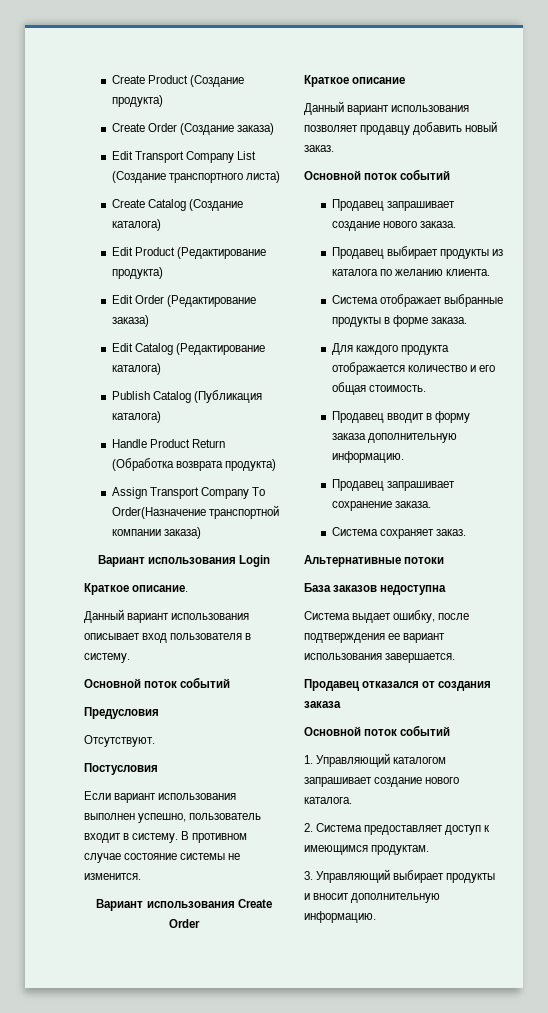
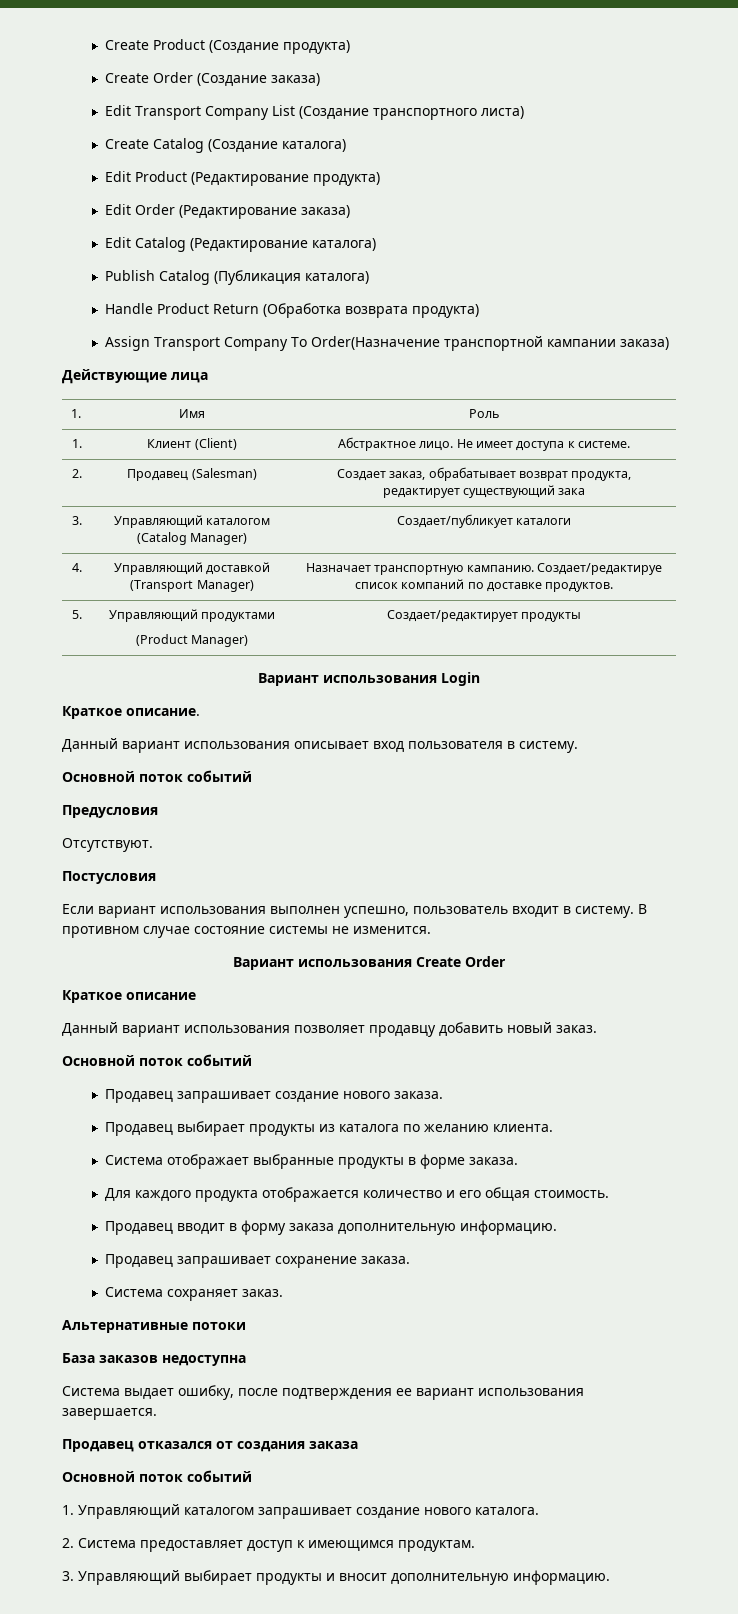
[111,527,201,539] компании заказа) -> [546,337,669,350] [62,369,208,384] [71,409,82,418] [179,409,205,418] [469,409,499,418] [72,439,82,448] [147,438,237,450] [337,437,631,451] [72,469,82,478] [127,468,257,481] [336,467,632,481] [382,485,586,498] [72,516,82,525] [113,515,271,528] [136,532,248,545] [396,514,572,528] [72,563,82,572] [113,562,271,575] [130,580,254,592] [305,563,663,575] [354,579,614,592] [72,610,82,619] [108,609,276,622] [135,634,249,647] [386,610,582,622] кампании заказа) // Действующие лица // 1. | Имя | Роль // 1. | Клиент (Client) | Абстрактное лицо. Не имеет доступа к системе. // 2. | Продавец (Salesman) | Создает заказ, обрабатывает возврат продукта, редактирует существующий зака // 3. | Управляющий каталогом (Catalog Manager) | Создает/публикует каталоги // 4. | Управляющий доставкой (Transport Manager) | Назначает транспортную кампанию. Создает/редактируе список компаний по доставке продуктов. // 5. | Управляющий продуктами // (Product Manager) | Создает/редактирует продукты

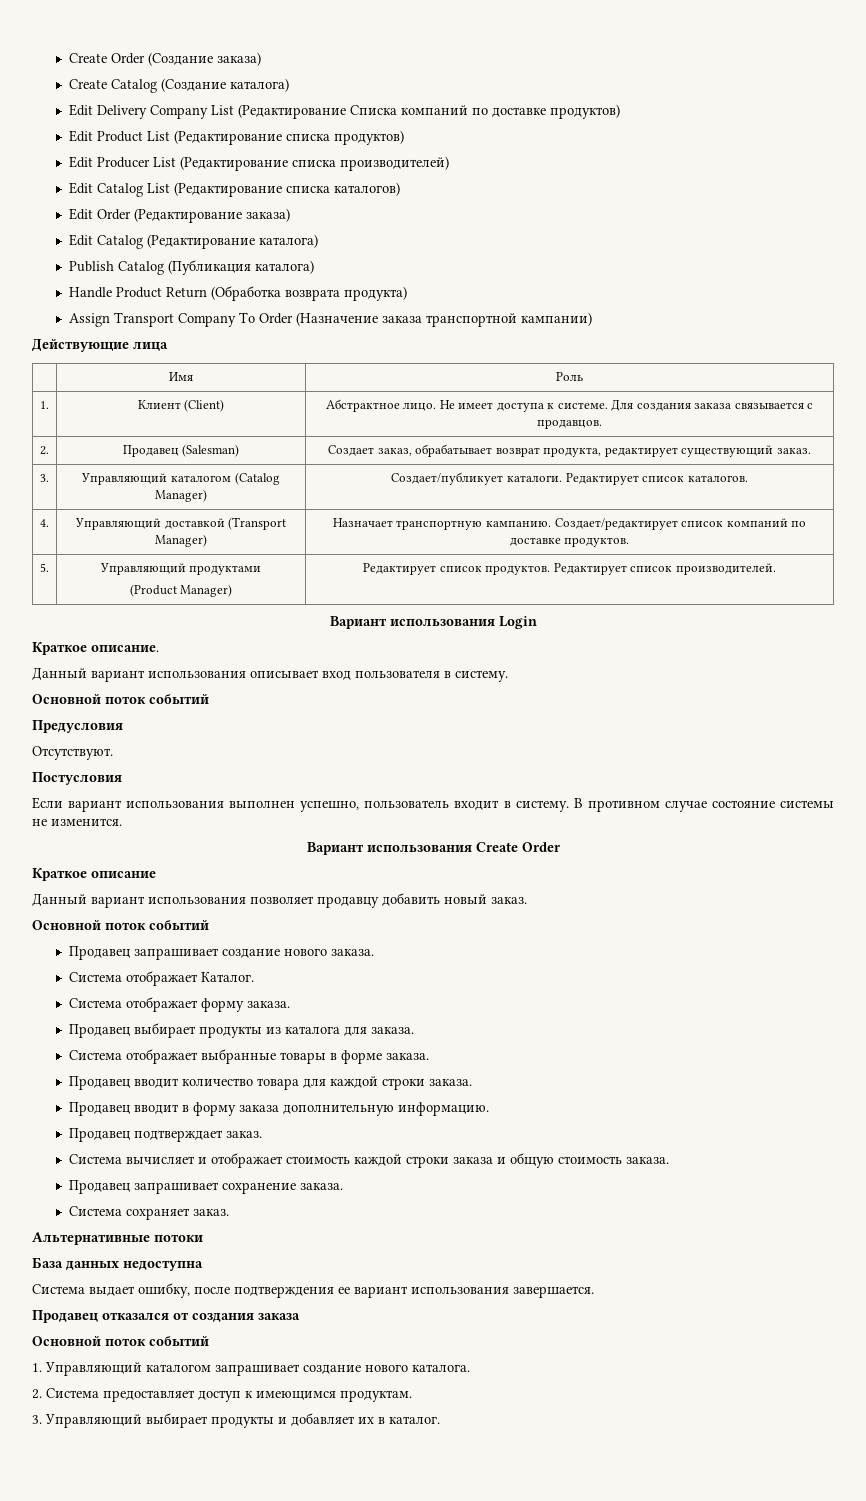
[104,39,350,54] [104,73,149,83] Create Product (Создание продукта) // Create -> [69,53,108,63] Create
[104,105,524,120] [104,138,346,153] [104,171,380,186] Edit Transport Company List (Создание транспортного листа) // Create Catalog (Создание каталога) // Edit Product (Редактирование продукта) -> [69,78,290,93] [69,104,621,119] [69,130,405,145] [69,156,450,171] [69,182,401,197] Create Catalog (Создание каталога) // Edit Delivery Company List (Редактирование Списка компаний по доставке продуктов) // Edit Product List (Редактирование списка продуктов) // Edit Producer List (Редактирование списка производителей) // Edit Catalog List (Редактирование списка каталогов)
[310,336,669,351] Order(Назначение транспортной кампании заказа) -> [259,312,593,327] Order (Назначение заказа транспортной кампании)
[71,409,82,418] 1. -> (168, 346) none
(631, 444) none -> [611,399,814,411] [537,419,602,429] Для создания заказа связывается с продавцов.
[558,488,586,495] зака -> [776,448,811,454] заказ.
[516,518,572,525] каталоги -> [506,473,748,485] каталоги. Редактирует список каталогов.
[537,563,663,575] Создает/редактируе -> [554,518,678,530] Создает/редактирует
[386,610,582,622] Создает/редактирует продукты -> [363,563,776,575] Редактирует список продуктов. Редактирует список производителей.
(443, 1095) none -> [69,971,255,986] [69,997,291,1012] // Система отображает Каталог. // Система отображает форму заказа.
[402,1124,553,1132] по желанию клиента. -> [344,1027,415,1036] для заказа.
[337,1157,404,1169] продукты -> [280,1052,327,1064] товары
[104,1187,609,1202] Для каждого продукта отображается количество и его общая стоимость. -> [69,1076,473,1090] Продавец вводит количество товара для каждой строки заказа.
(557, 1227) none -> [69,1128,263,1142] [69,1153,670,1168] // Продавец подтверждает заказ. // Система вычисляет и отображает стоимость каждой строки заказа и общую стоимость заказа.
[99,1355,158,1363] заказов -> [66,1261,119,1271] данных
[339,1570,610,1585] вносит дополнительную информацию. -> [291,1413,440,1426] добавляет их в каталог.

